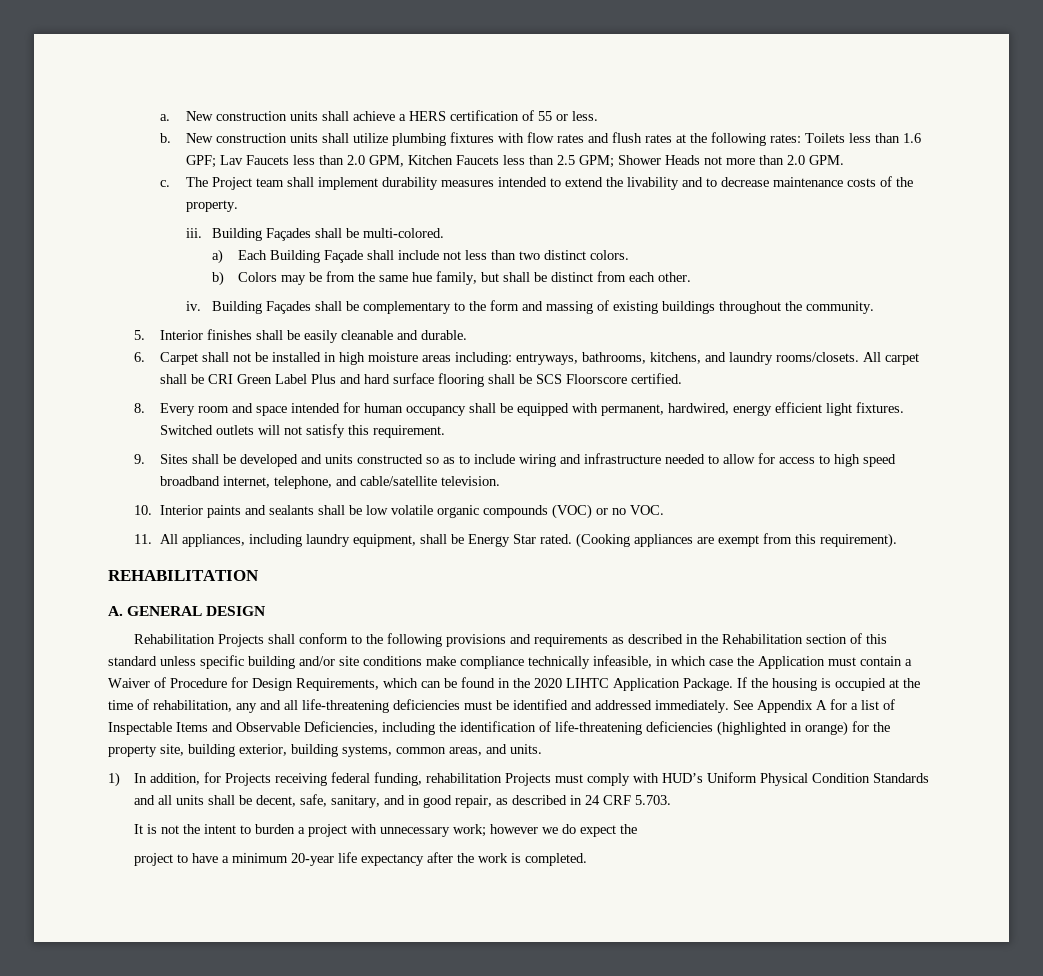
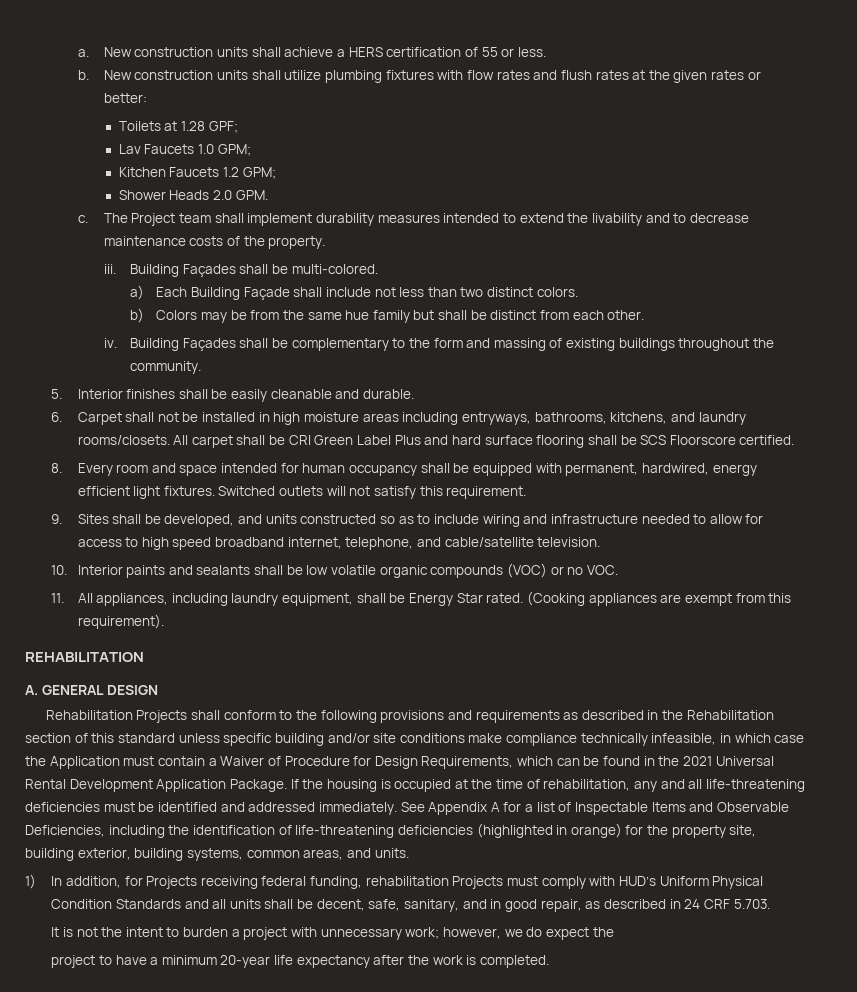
[710,132,921,146] following rates: Toilets less than 1.6 -> [673,70,761,83] [103,93,147,103] [118,121,205,131] given rates or better: // Toilets at 1.28
(216, 161) none -> (238, 127) //
[292,155,614,168] less than 2.0 GPM, Kitchen Faucets less than 2.5 GPM; -> [197,144,251,156] [118,167,276,179] 1.0 GPM; // Kitchen Faucets 1.2 GPM; //
[703,155,784,165] not more than -> (210, 195) none
[435,271,477,285] family, -> [372,310,410,323] family
[454,352,512,365] including: -> [402,412,459,425] including
[239,454,298,467] developed -> [164,514,235,527] developed,
[534,678,609,688] 2020 LIHTC -> [682,756,774,766] [25,779,153,792] 2021 Universal Rental Development
[489,824,538,834] however -> [442,927,501,939] however,

